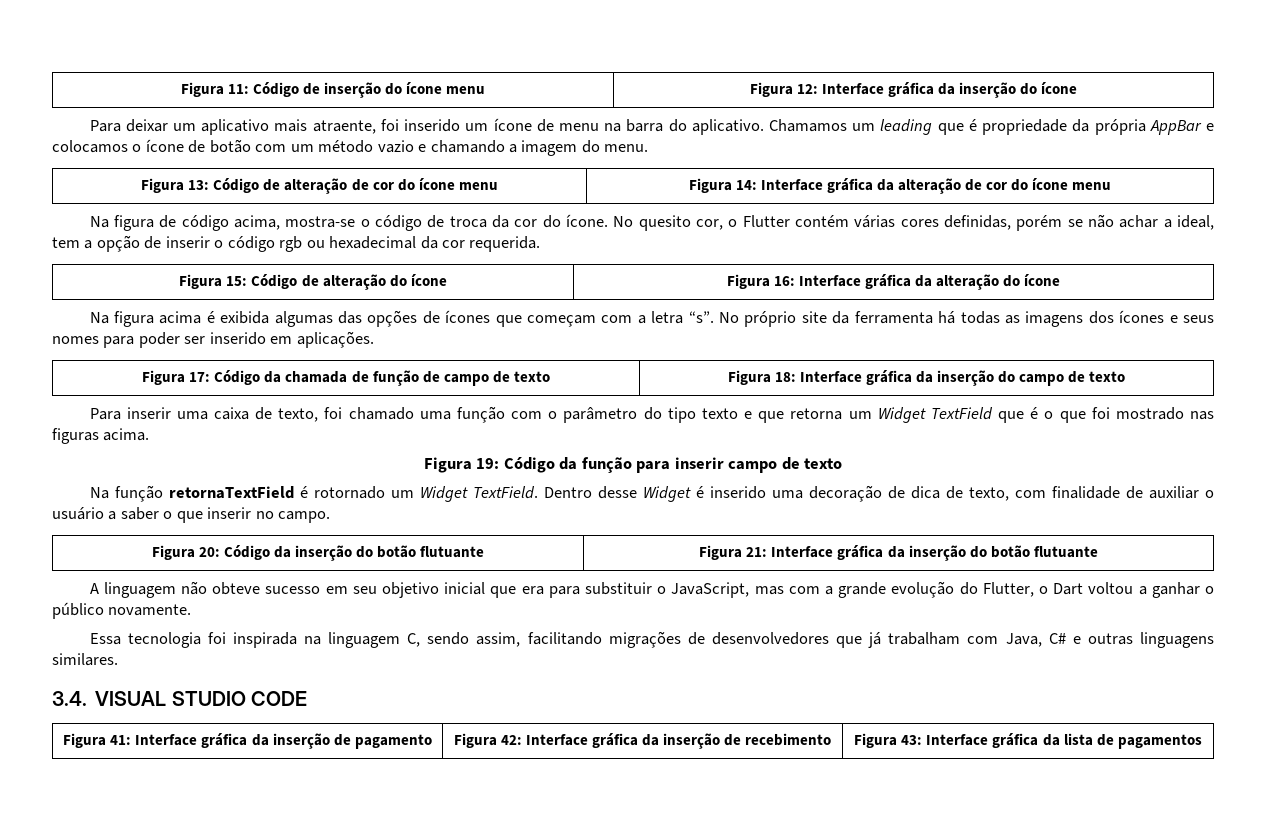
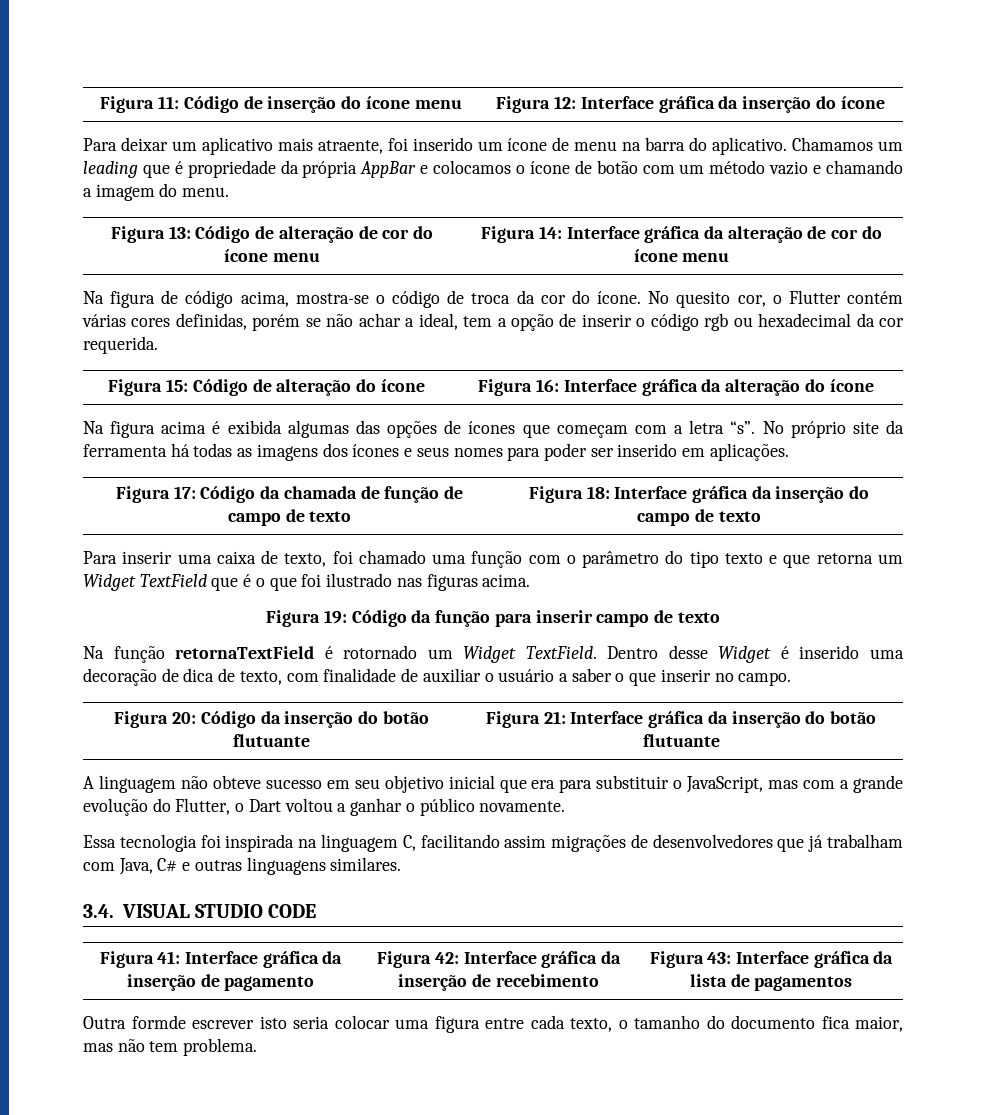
[1115,407,1184,420] mostrado -> [326,573,393,587] ilustrado
[427,632,602,647] sendo assim, facilitando -> [420,834,547,848] facilitando assim
(1202, 741) none -> [83,1015,903,1033] [83,1038,258,1056] // Outra formde escrever isto seria colocar uma figura entre cada texto, o tamanho do documento fica maior, mas não tem problema.

